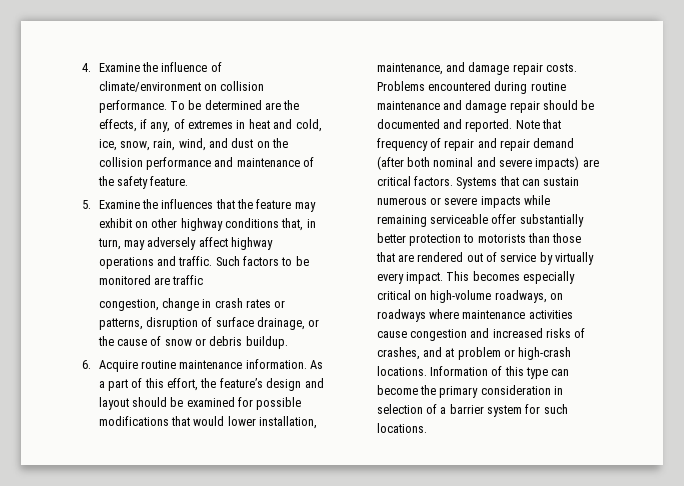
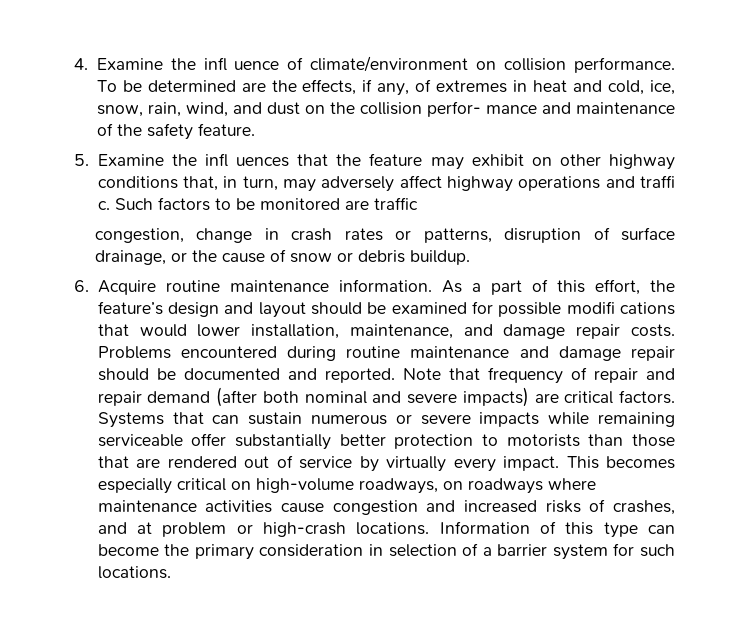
[161,62,208,72] influence -> [203,57,280,71] infl uence
[145,157,211,170] performance -> [426,101,537,117] perfor- mance
[161,199,214,209] influences -> [204,153,290,167] infl uences
[178,256,213,266] traffic. -> [640,175,675,188] [97,201,110,210] traffi c.
[98,416,169,426] modifications -> [566,301,675,315] modifi cations

